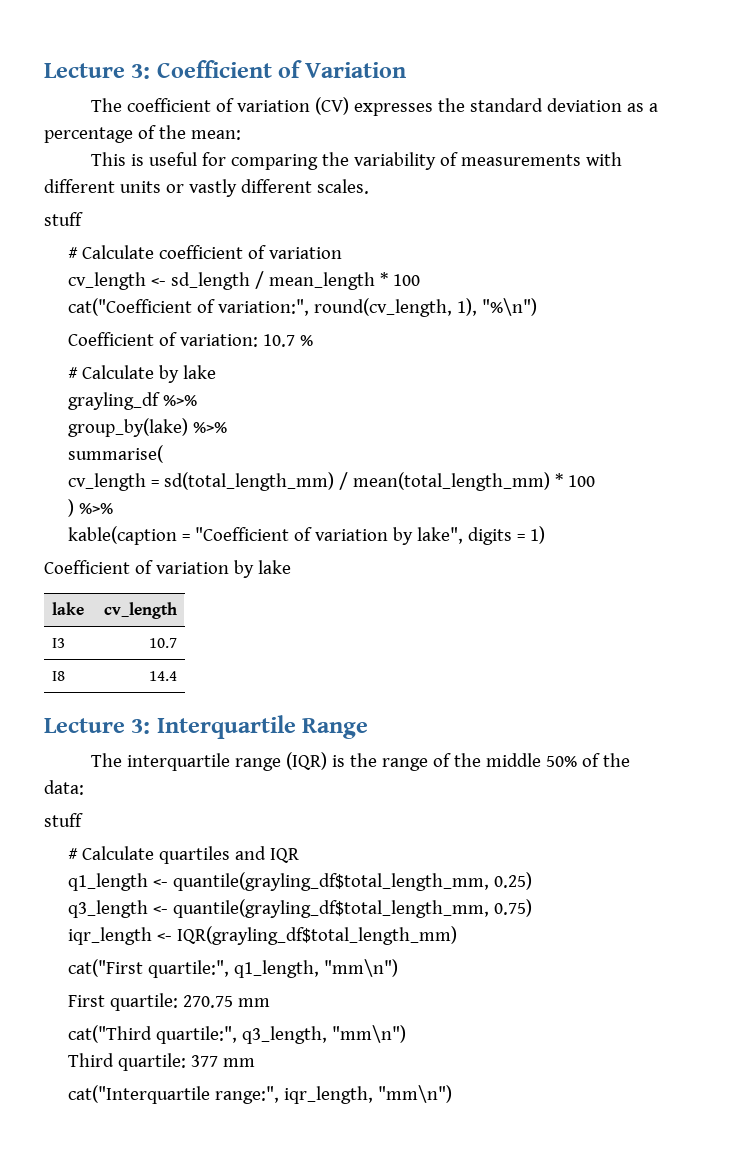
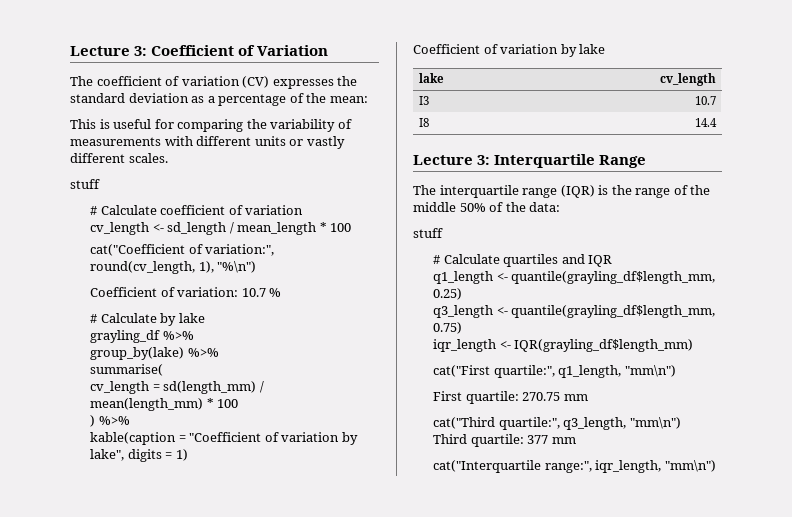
[164,472,551,491] sd(total_length_mm) / mean(total_length_mm) -> [163,381,264,394] [90,398,204,411] sd(length_mm) / mean(length_mm)
[173,872,490,891] quantile(grayling_df$total_length_mm, -> [511,271,716,284] quantile(grayling_df$length_mm,
[173,899,490,918] quantile(grayling_df$total_length_mm, -> [511,305,716,318] quantile(grayling_df$length_mm,
[177,926,458,945] IQR(grayling_df$total_length_mm) -> [514,339,694,352] IQR(grayling_df$length_mm)

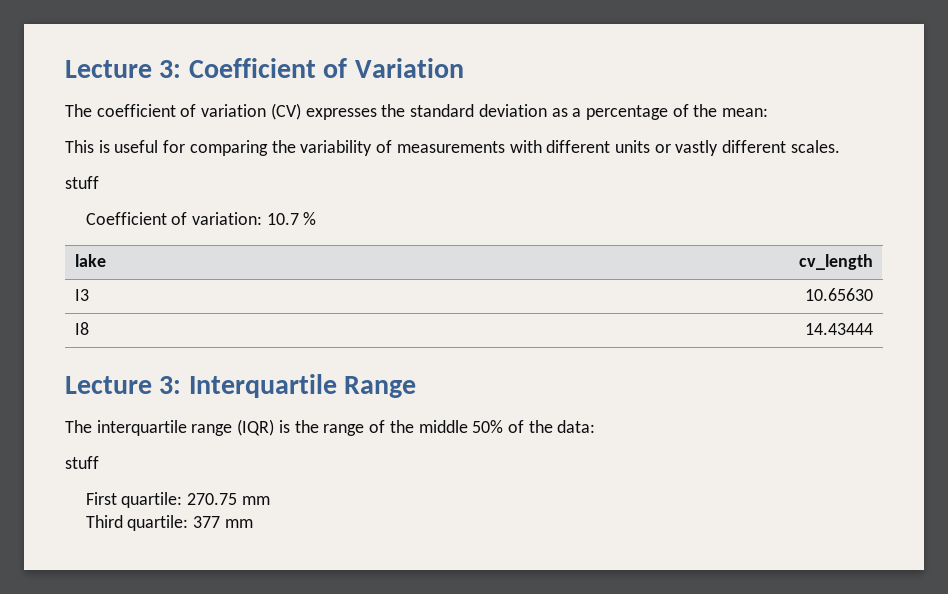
[90,205,304,215] [90,222,352,235] [90,244,275,256] [90,261,257,274] // # Calculate coefficient of variation // cv_length <- sd_length / mean_length * 100 // cat("Coefficient of variation:", round(cv_length, 1), "%\n") -> (99, 182) none
[90,313,205,326] [90,330,194,343] [90,347,219,360] [90,364,164,376] [90,381,264,394] [90,398,239,411] [90,415,130,427] [90,432,358,445] [90,449,188,462] [413,44,606,57] // # Calculate by lake // grayling_df %>% // group_by(lake) %>% // summarise( // cv_length = sd(length_mm) / mean(length_mm) * 100 // ) %>% // kable(caption = "Coefficient of variation by lake", digits = 1) // Coefficient of variation by lake -> (317, 218) none
[695,96,717,105] 10.7 -> [805,288,874,301] 10.65630
[695,118,718,127] 14.4 -> [805,323,874,335] 14.43444
[433,254,613,267] [433,271,716,284] [433,288,463,300] [433,305,716,318] [433,322,463,334] [433,339,694,352] [433,365,676,378] // # Calculate quartiles and IQR // q1_length <- quantile(grayling_df$length_mm, 0.25) // q3_length <- quantile(grayling_df$length_mm, 0.75) // iqr_length <- IQR(grayling_df$length_mm) // cat("First quartile:", q1_length, "mm\n") -> (99, 462) none
[433,417,681,430] // cat("Third quartile:", q3_length, "mm\n") -> (270, 500) none
[433,460,716,473] // cat("Interquartile range:", iqr_length, "mm\n") -> (253, 523) none

